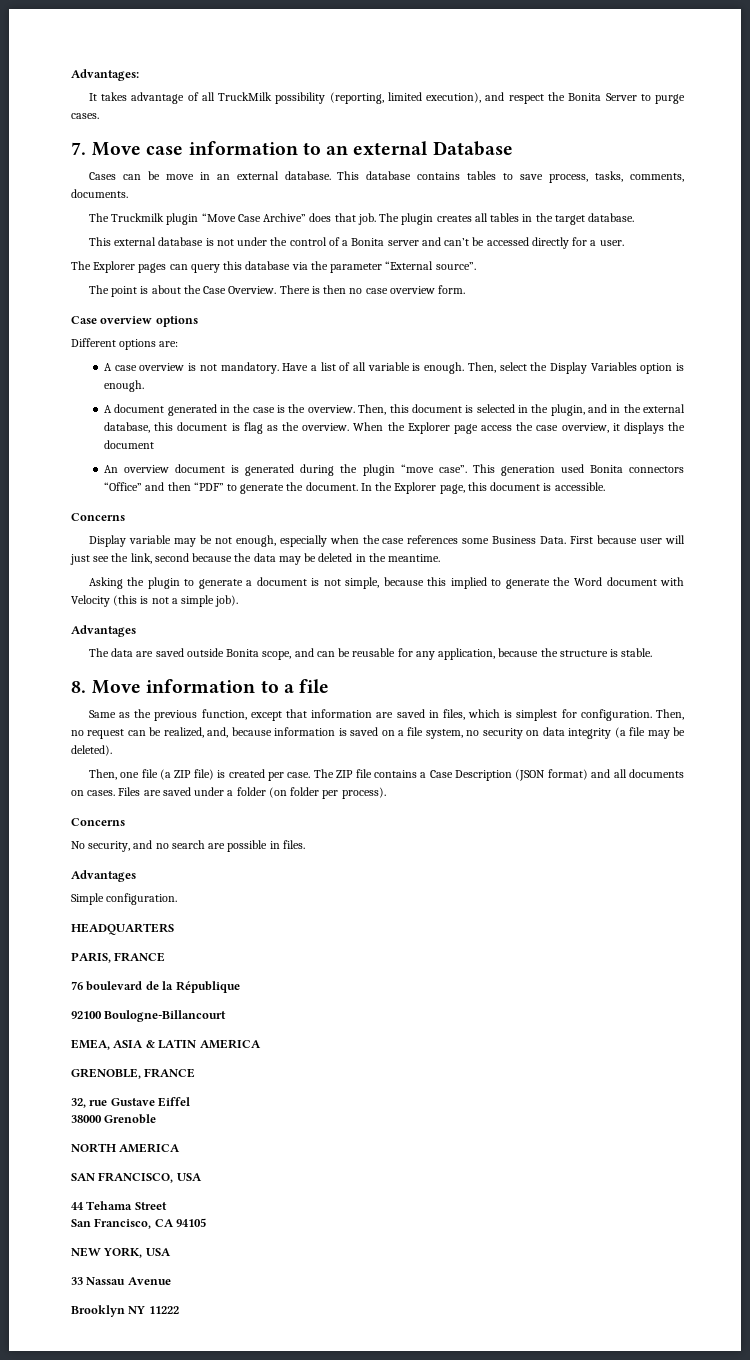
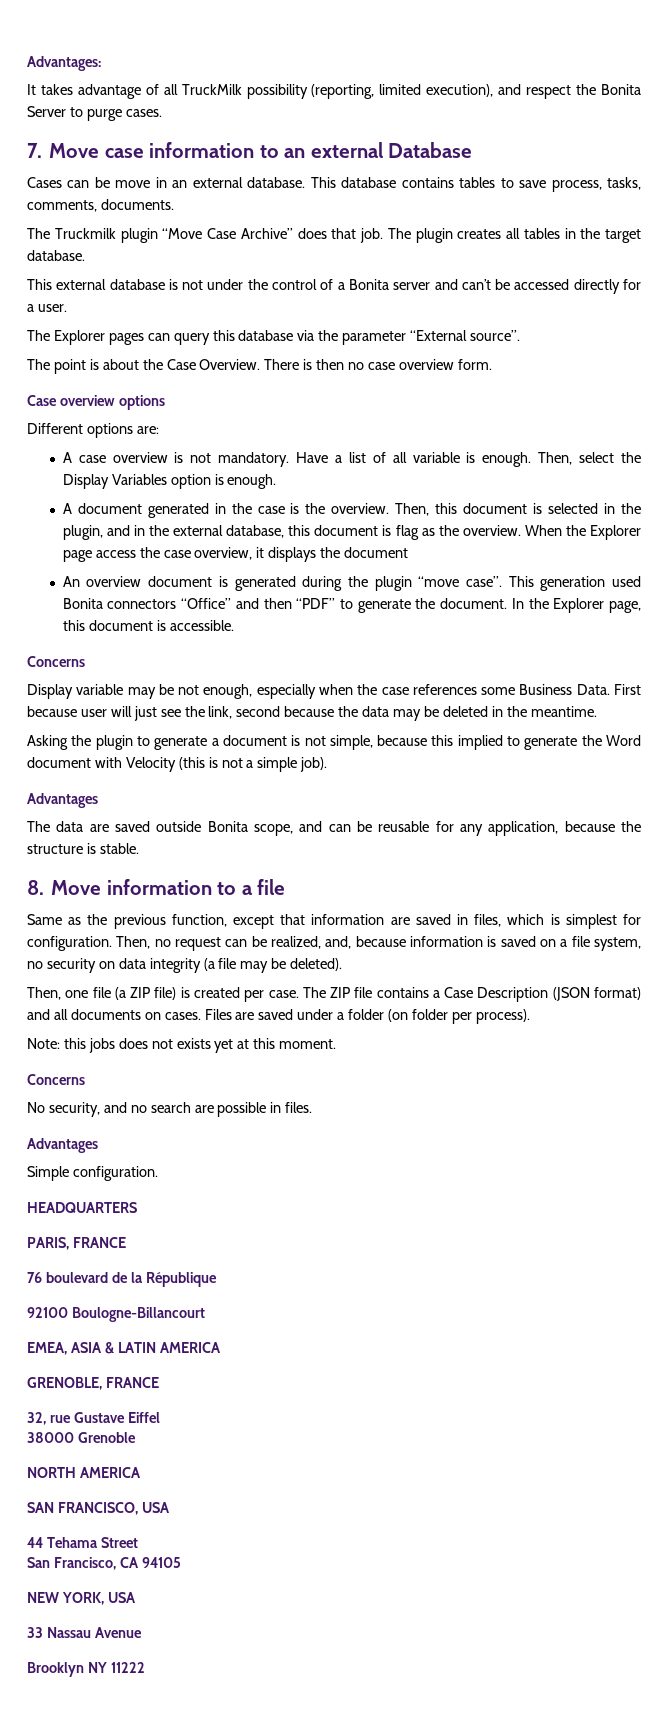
(386, 793) none -> [27,1038,337,1053] // Note: this jobs does not exists yet at this moment.

